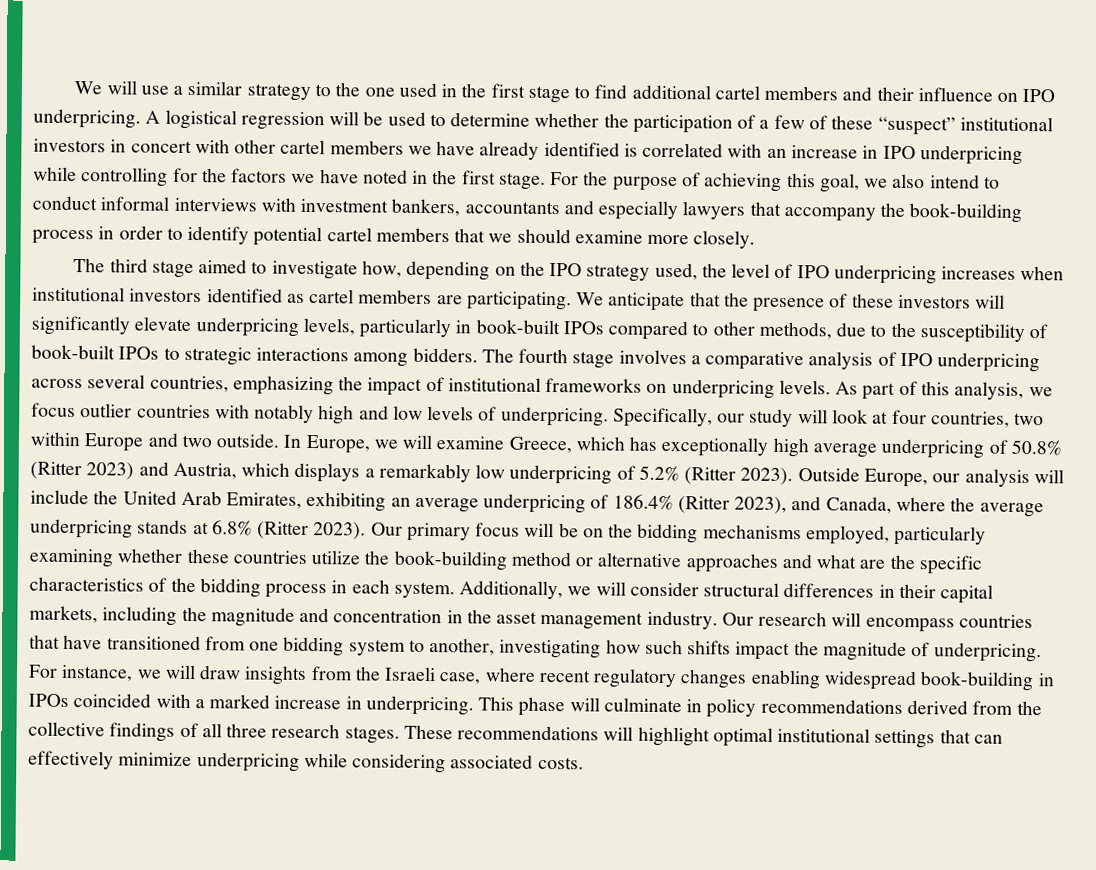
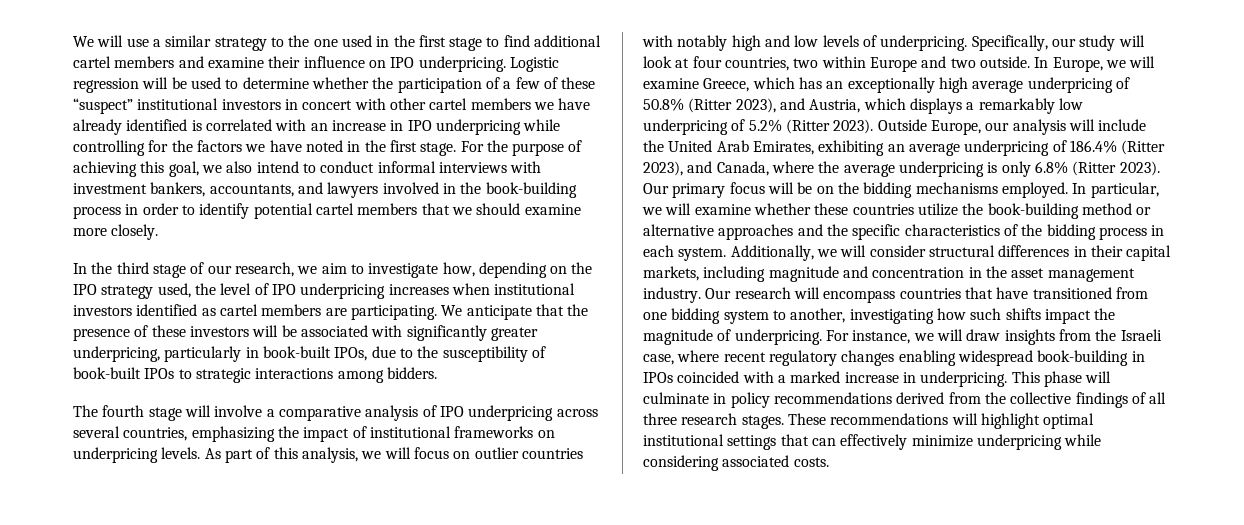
(873, 93) none -> [207,57,264,68] examine
[145,109,237,130] A logistical -> [509,57,559,72] Logistic
[464,200,876,222] accountants and especially lawyers that accompany -> [209,182,456,198] accountants, and lawyers involved in
[73,258,248,279] The third stage aimed -> [73,262,347,278] In the third stage of our research, we aim
[31,315,832,341] significantly elevate underpricing levels, particularly in book-built IPOs compared to other methods, -> [281,325,538,341] [73,346,368,362] be associated with significantly greater underpricing, particularly in book-built IPOs,
(478, 355) none -> (437, 373) //
[618,349,687,365] involves -> [184,405,263,417] will involve
[31,402,76,418] focus -> [384,447,471,459] will focus on
(658, 443) none -> [826,81,844,89] an
[86,462,135,480] 2023) -> [735,98,776,113] 2023),
[137,519,209,535] stands at -> [987,161,1031,177] is only
[805,525,987,546] [29,548,114,568] employed, particularly examining -> [1001,182,1159,198] [642,203,751,215] employed. In particular, we will examine
[816,554,886,569] what are -> (823, 230) none
[181,606,207,622] the -> (766, 274) none

